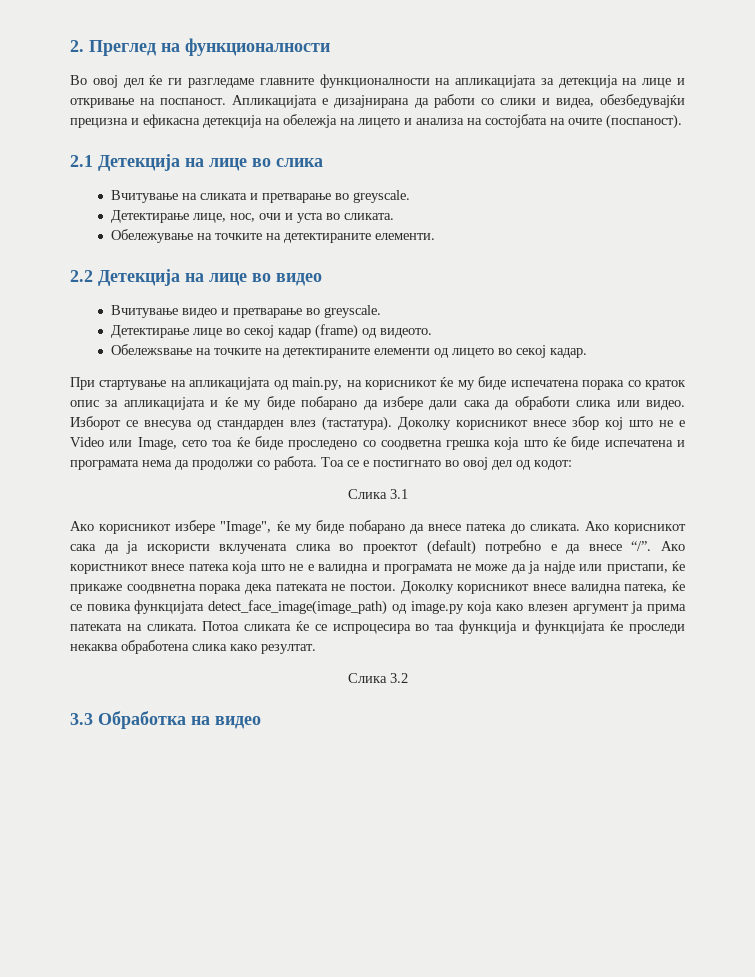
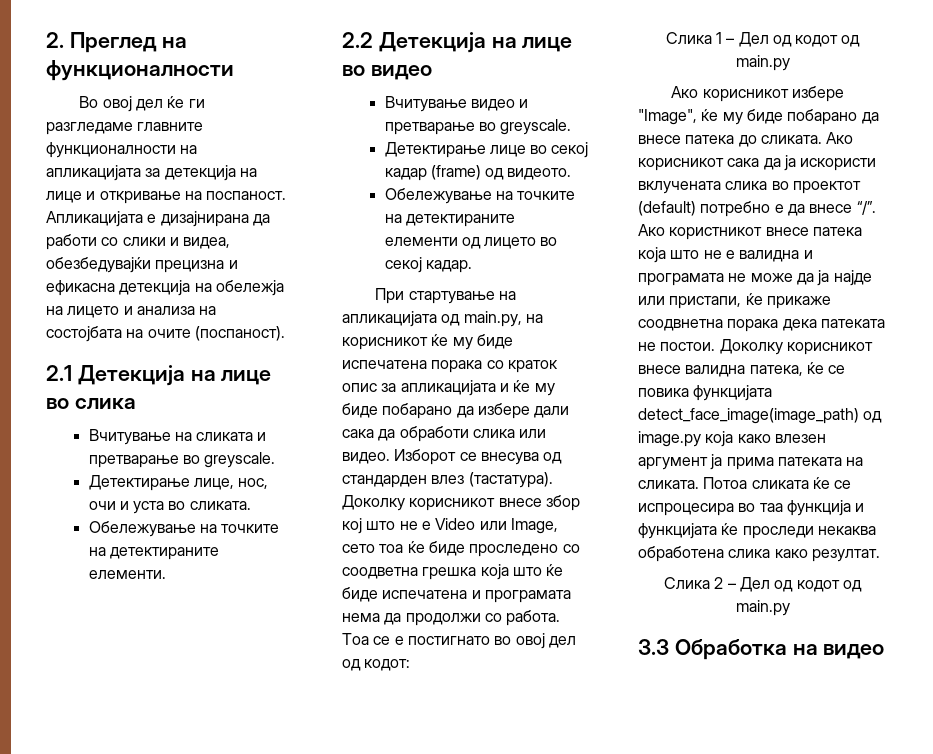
[111,344,193,355] Обележѕвање -> [384,188,492,204] Обележување
[389,489,408,499] 3.1 -> [715,32,861,47] [735,55,790,71] 1 – Дел од кодот од main.py
[389,673,408,683] 3.2 -> [714,577,862,592] [735,600,790,616] 2 – Дел од кодот од main.py

